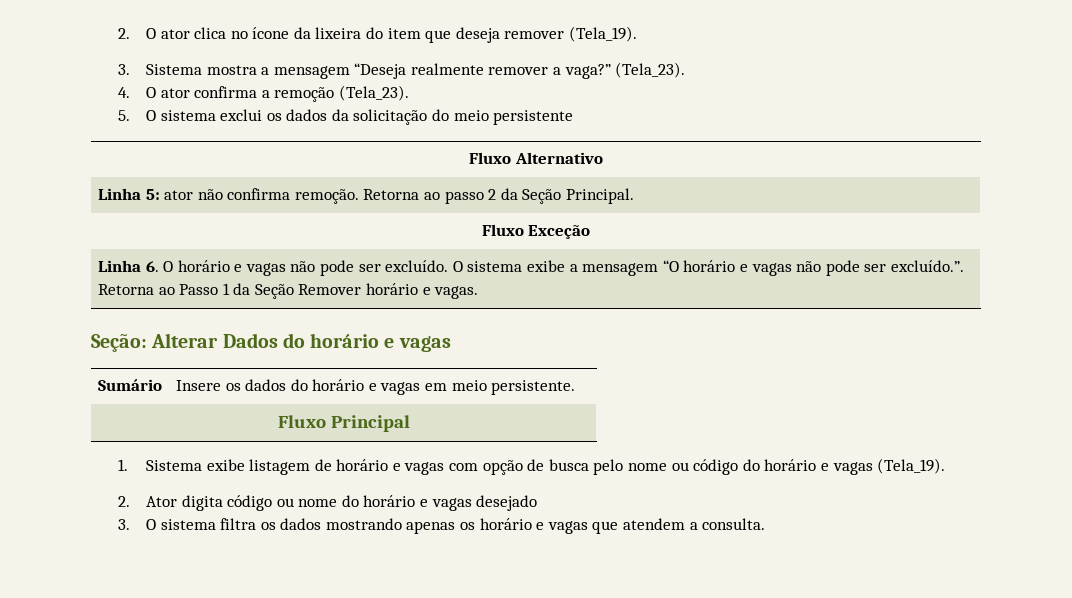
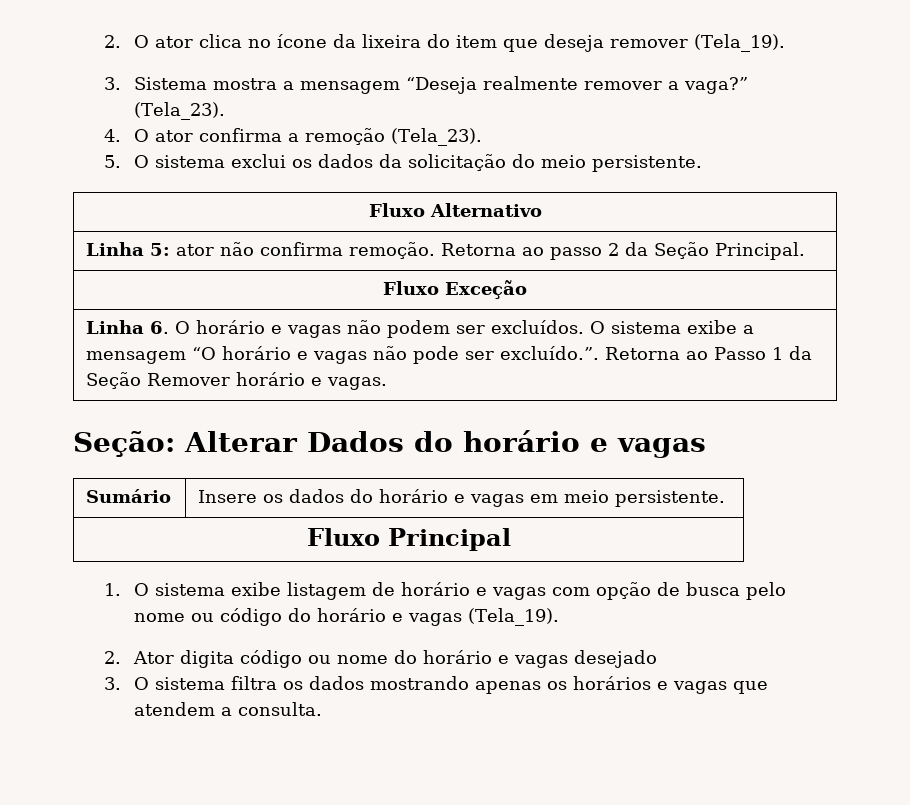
[493,110,574,125] persistente -> [592,155,703,172] persistente.
[320,260,449,276] pode ser excluído. -> [387,320,585,338] podem ser excluídos.
[145,460,202,471] Sistema -> [134,583,226,596] O sistema
[479,518,532,530] horário -> [573,676,652,690] horários

